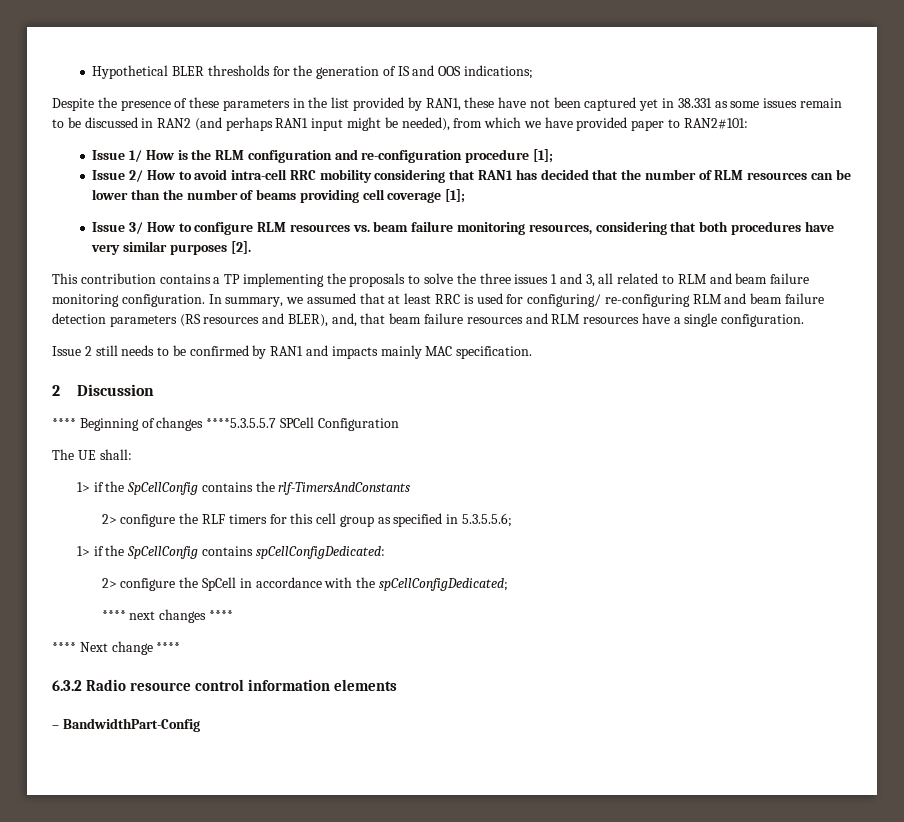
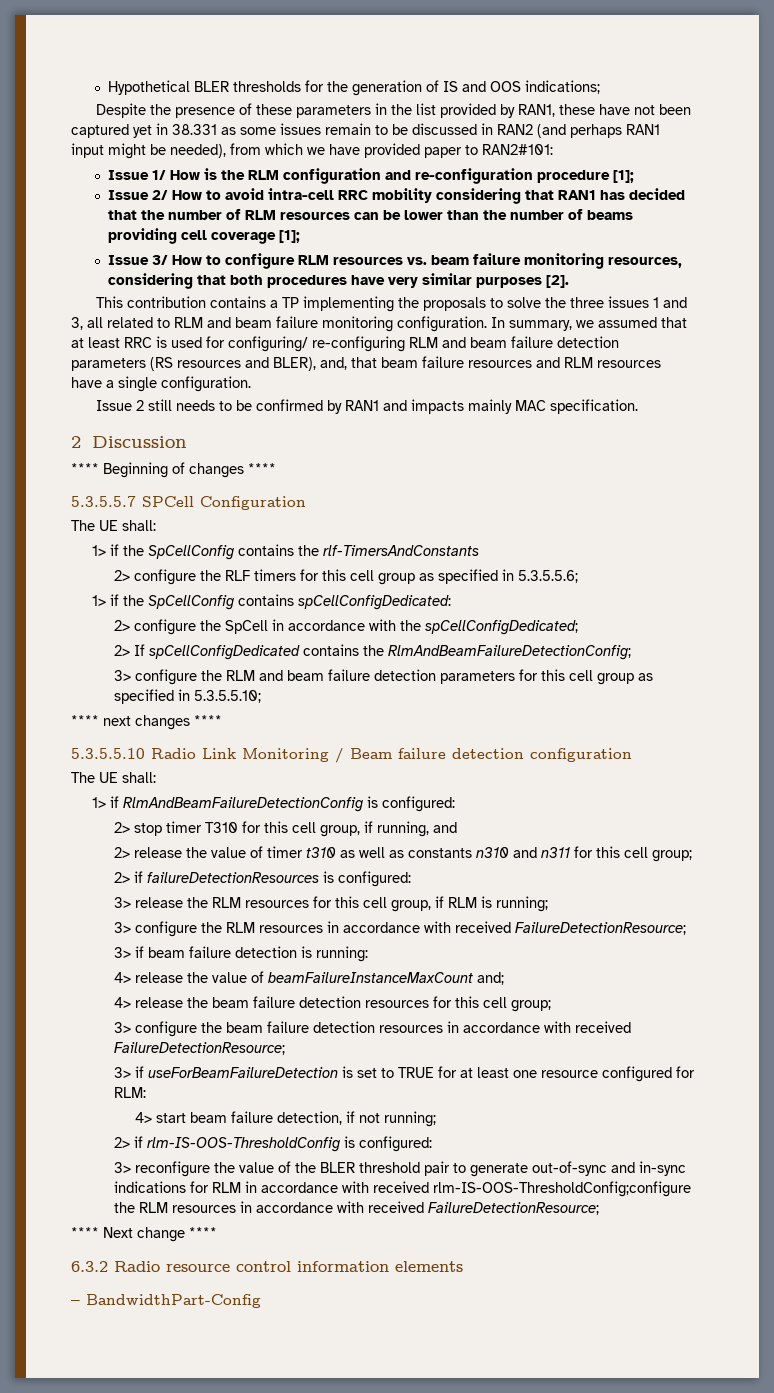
[206,418,277,428] ****5.3.5.5.7 -> [248,463,276,474] [71,496,136,507] **** // 5.3.5.5.7
[101,609,233,623] **** next changes **** -> [113,644,631,660] [113,669,653,685] [113,689,261,704] [71,715,222,730] [71,748,632,763] [71,772,156,783] [92,796,456,812] [113,821,457,837] [113,846,692,862] [113,871,411,887] [113,896,548,912] [113,921,686,937] [113,946,368,962] [113,971,504,985] [113,996,551,1012] [113,1021,631,1037] [113,1042,285,1055] [113,1066,695,1082] [113,1087,146,1098] [134,1111,436,1127] [113,1136,432,1152] [113,1161,686,1177] [113,1181,691,1197] [113,1201,599,1215] 2> If spCellConfigDedicated contains the RlmAndBeamFailureDetectionConfig; // 3> configure the RLM and beam failure detection parameters for this cell group as specified in 5.3.5.5.10; // **** next changes **** // 5.3.5.5.10 Radio Link Monitoring / Beam failure detection configuration // The UE shall: // 1> if RlmAndBeamFailureDetectionConfig is configured: // 2> stop timer T310 for this cell group, if running, and // 2> release the value of timer t310 as well as constants n310 and n311 for this cell group; // 2> if failureDetectionResources is configured: // 3> release the RLM resources for this cell group, if RLM is running; // 3> configure the RLM resources in accordance with received FailureDetectionResource; // 3> if beam failure detection is running: // 4> release the value of beamFailureInstanceMaxCount and; // 4> release the beam failure detection resources for this cell group; // 3> configure the beam failure detection resources in accordance with received FailureDetectionResource; // 3> if useForBeamFailureDetection is set to TRUE for at least one resource configured for RLM: // 4> start beam failure detection, if not running; // 2> if rlm-IS-OOS-ThresholdConfig is configured: // 3> reconfigure the value of the BLER threshold pair to generate out-of-sync and in-sync indications for RLM in accordance with received rlm-IS-OOS-ThresholdConfig;configure the RLM resources in accordance with received FailureDetectionResource;

